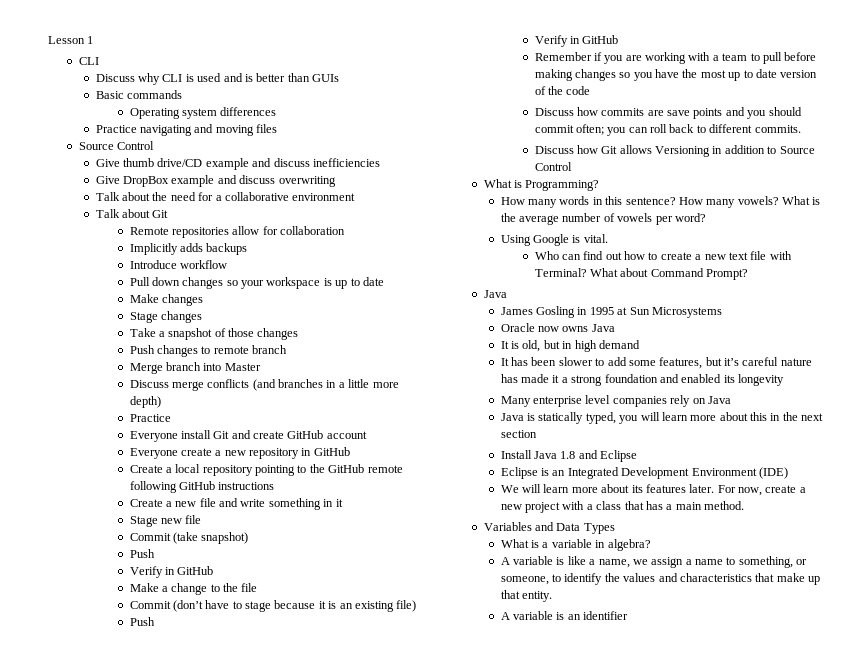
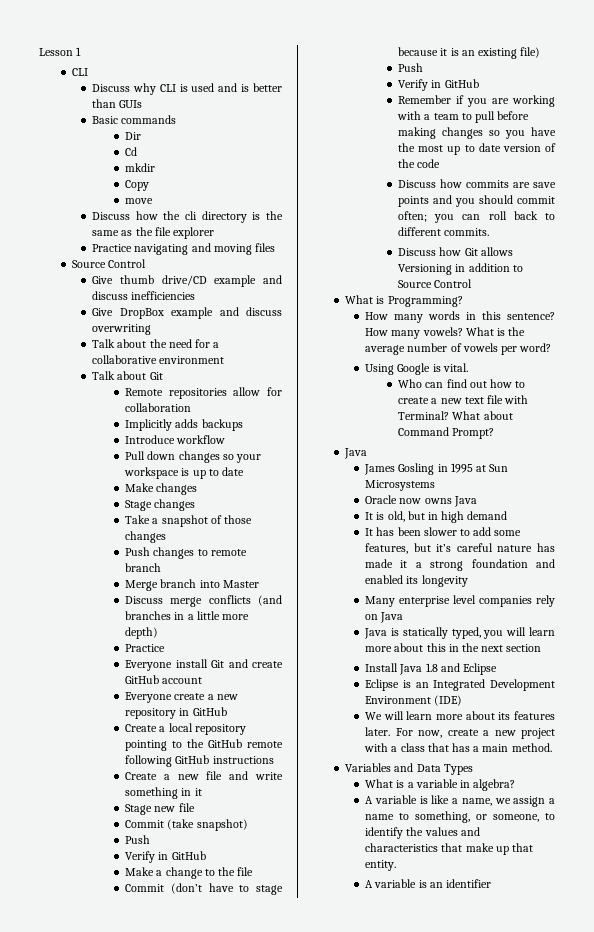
[129,107,277,119] Operating system differences -> [125,132,142,140] [125,147,138,156] [125,163,156,172] [125,180,150,191] [125,198,154,204] [92,211,283,223] [92,227,214,239] Dir // Cd // mkdir // Copy // move // Discuss how the cli directory is the same as the file explorer

